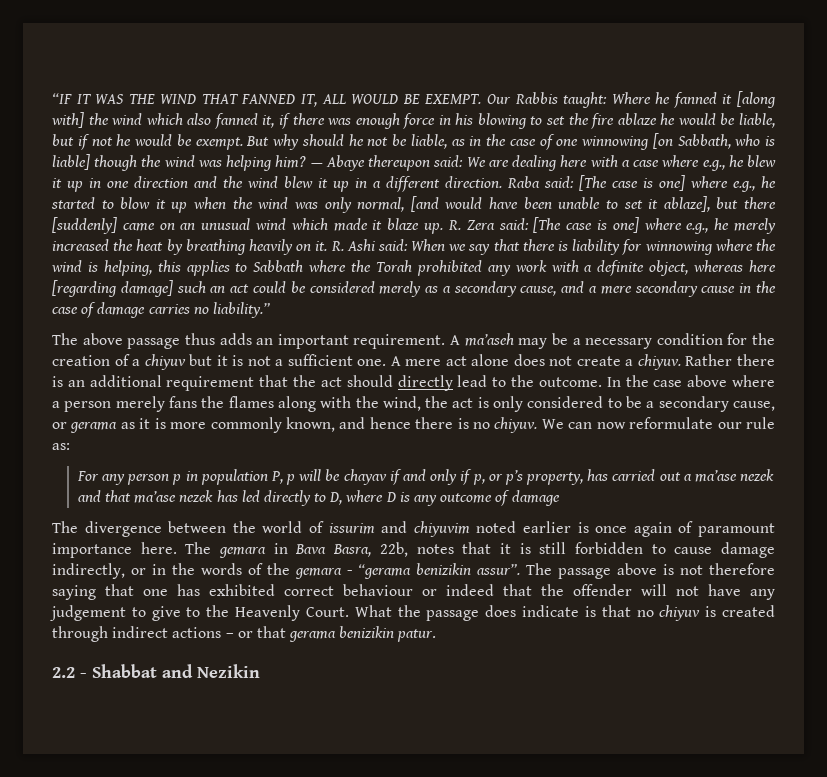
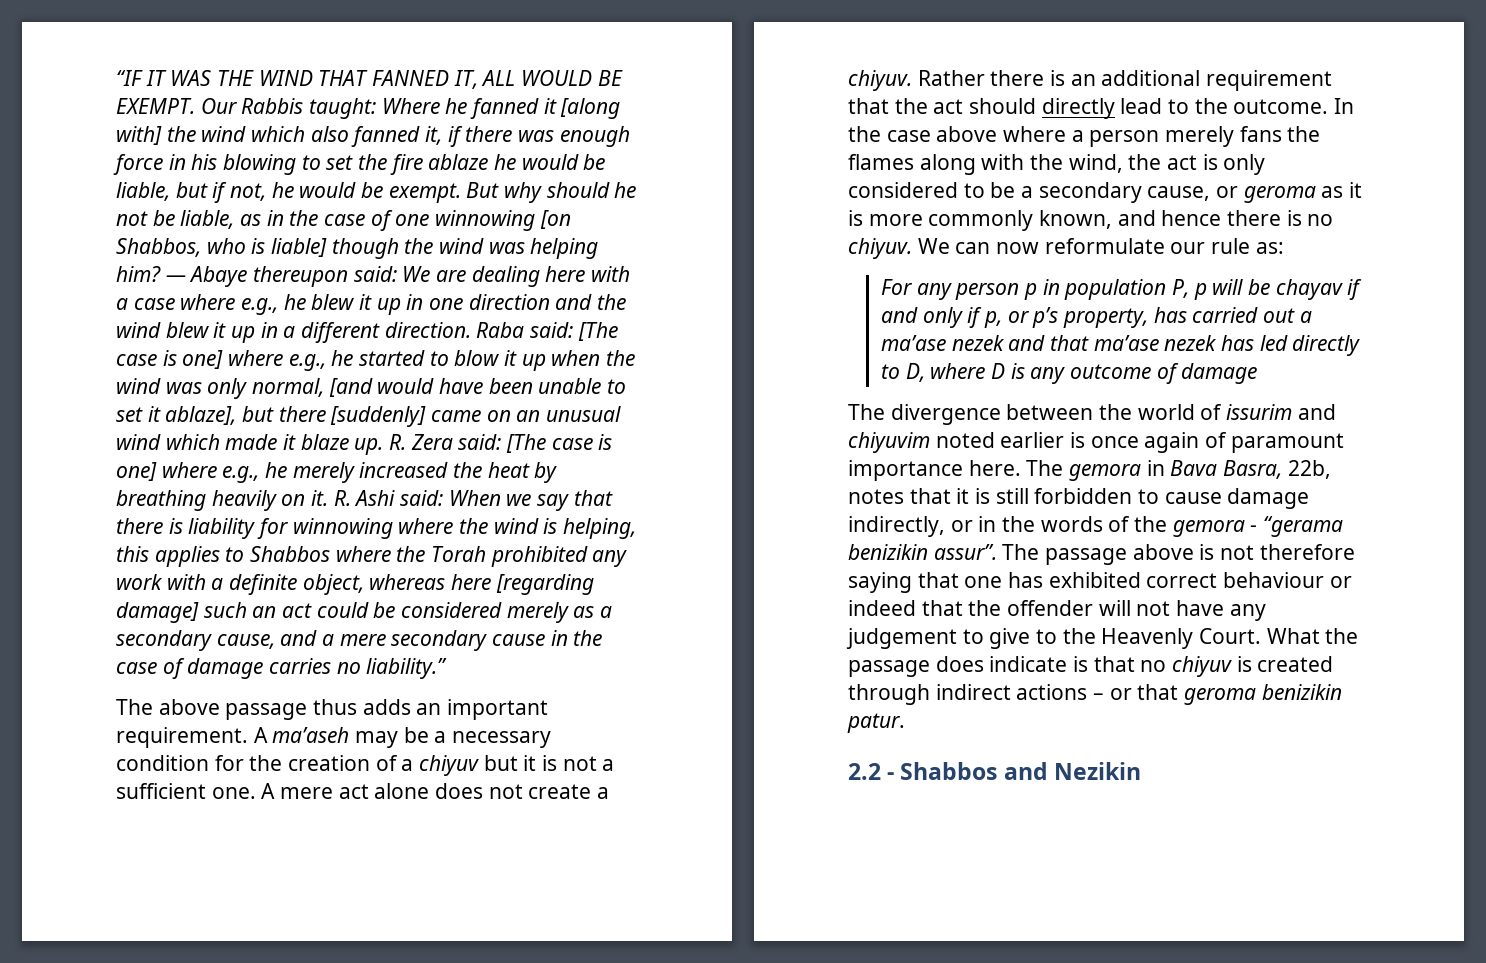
[91,137,113,146] not -> [230,183,267,201] not,
[677,134,731,149] Sabbath, -> [116,238,201,257] Shabbos,
[253,260,304,272] Sabbath -> [250,546,331,562] Shabbos
[70,422,118,433] gerama -> [1243,185,1316,203] geroma
[219,547,267,558] gemara -> [1069,463,1142,481] gemora
[294,568,342,579] gemara -> [1172,519,1245,537] gemora
[289,631,337,642] gerama -> [1184,687,1257,705] geroma
[92,664,157,678] Shabbat -> [900,762,998,780] Shabbos

